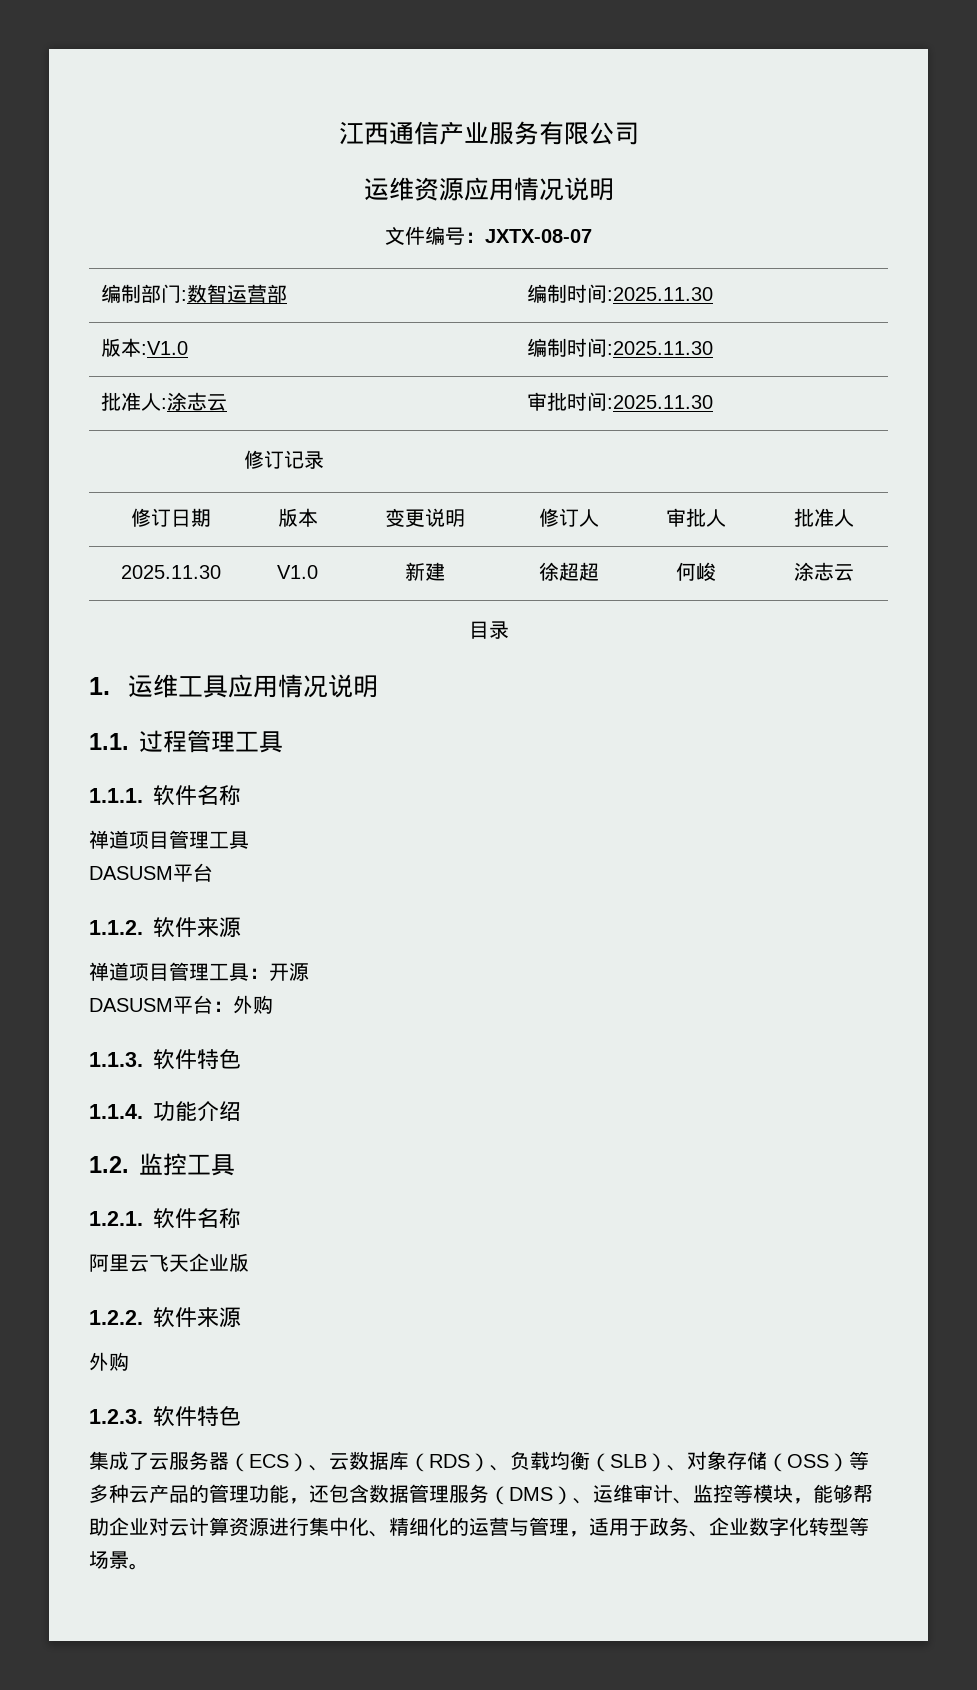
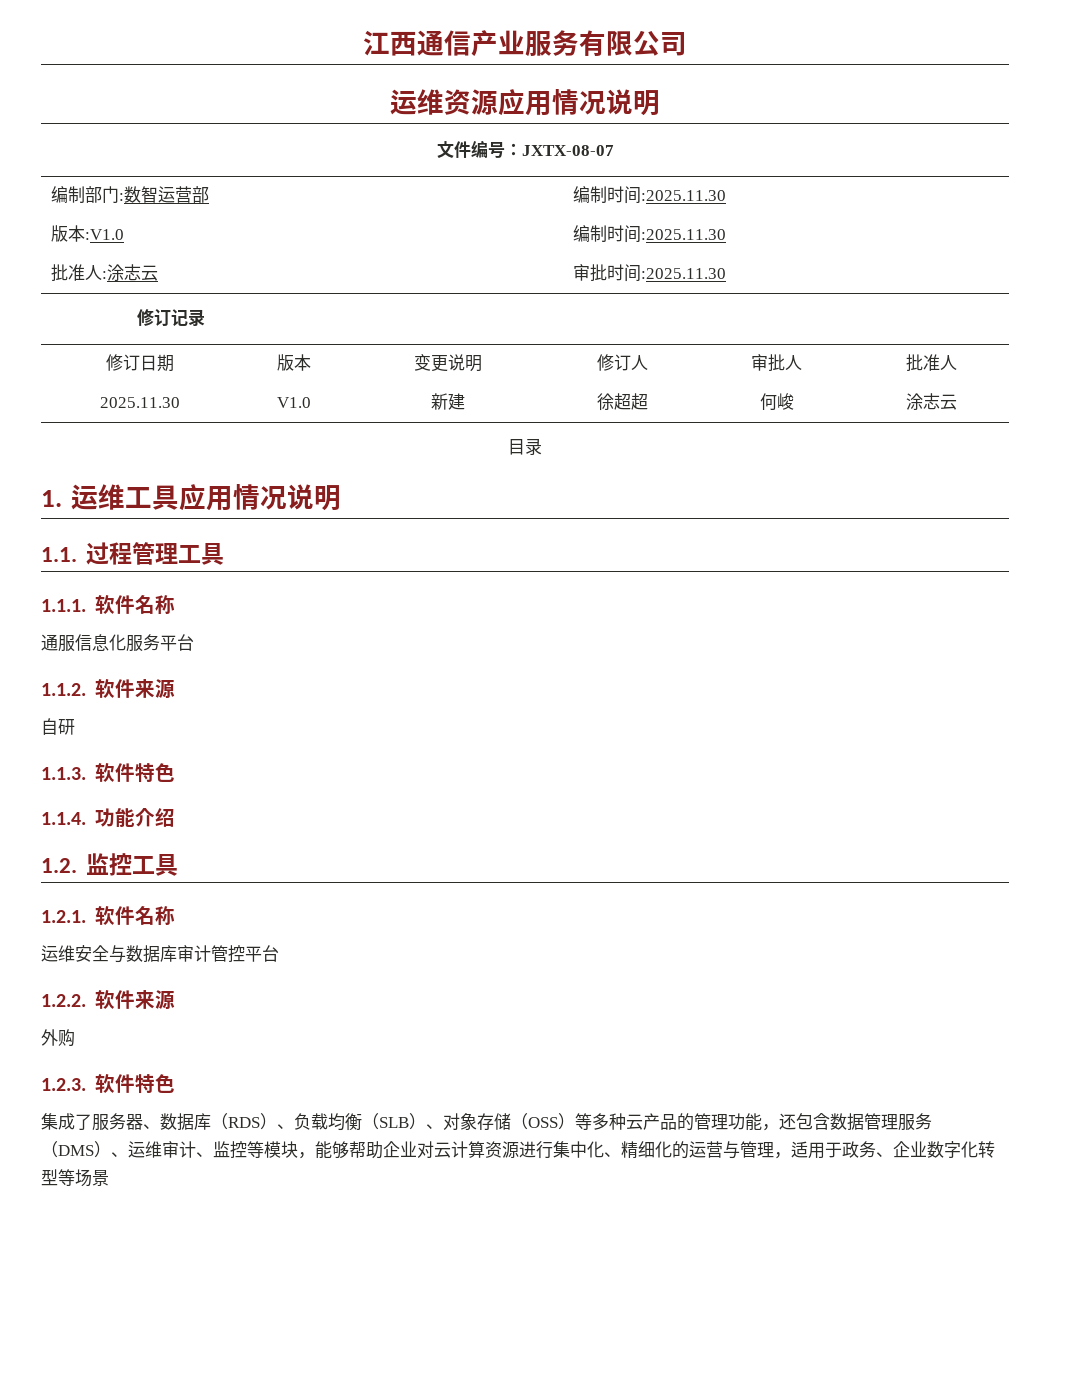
[89,830,249,849] [89,866,173,880] 禅道项目管理工具 // DASUSM -> [41,634,160,652] 通服信息化服务
[89,962,309,981] [89,995,273,1014] 禅道项目管理工具：开源 // DASUSM平台：外购 -> [41,718,75,735] 自研
[89,1253,249,1272] 阿里云飞天企业版 -> [41,945,279,963] 运维安全与数据库审计管控平台
[149,1451,349,1472] 云服务器（ECS）、云 -> [92,1113,160,1131] 服务器、
[129,1563,149,1570] 。 -> (109, 1178) none

